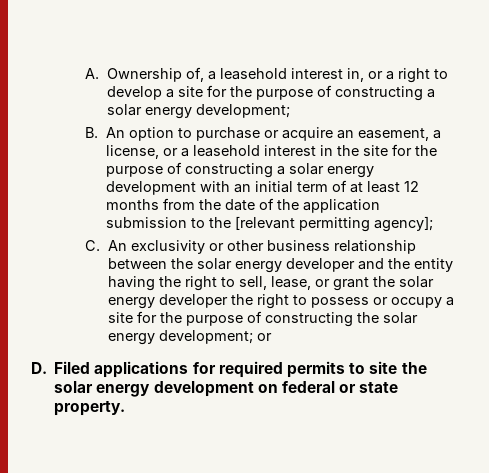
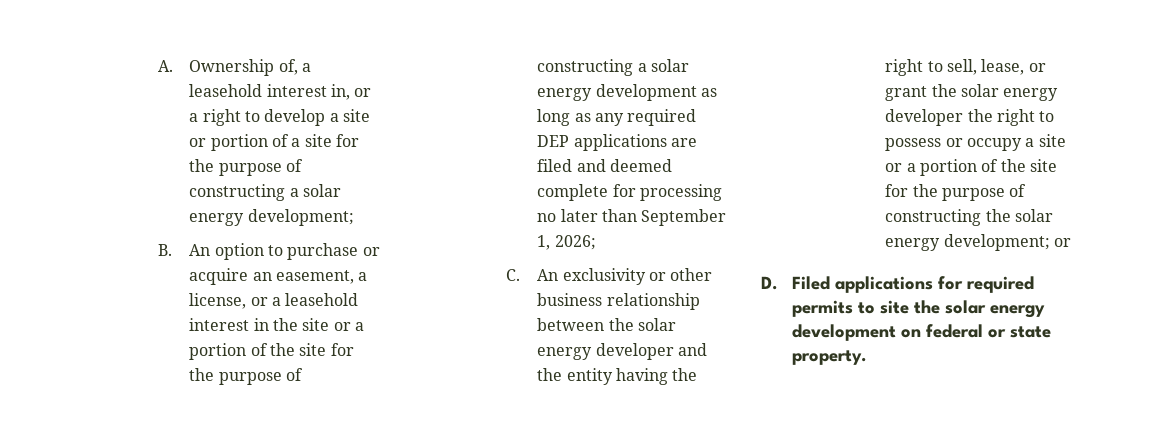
(203, 91) none -> [189,134,332,151] or portion of a site
(388, 150) none -> [333,322,365,331] [189,343,327,360] or a portion of the site
[199,180,419,193] [105,198,380,213] [105,216,433,232] with an initial term of at least 12 months from the date of the application submission to the [relevant permitting agency]; -> [701,88,718,97] [537,109,697,126] [537,134,698,151] [537,159,673,172] [537,184,723,201] [537,209,727,226] [537,235,596,250] as long as any required DEP applications are filed and deemed complete for processing no later than September 1, 2026;
(133, 317) none -> [885,159,1058,176] or a portion of the site

